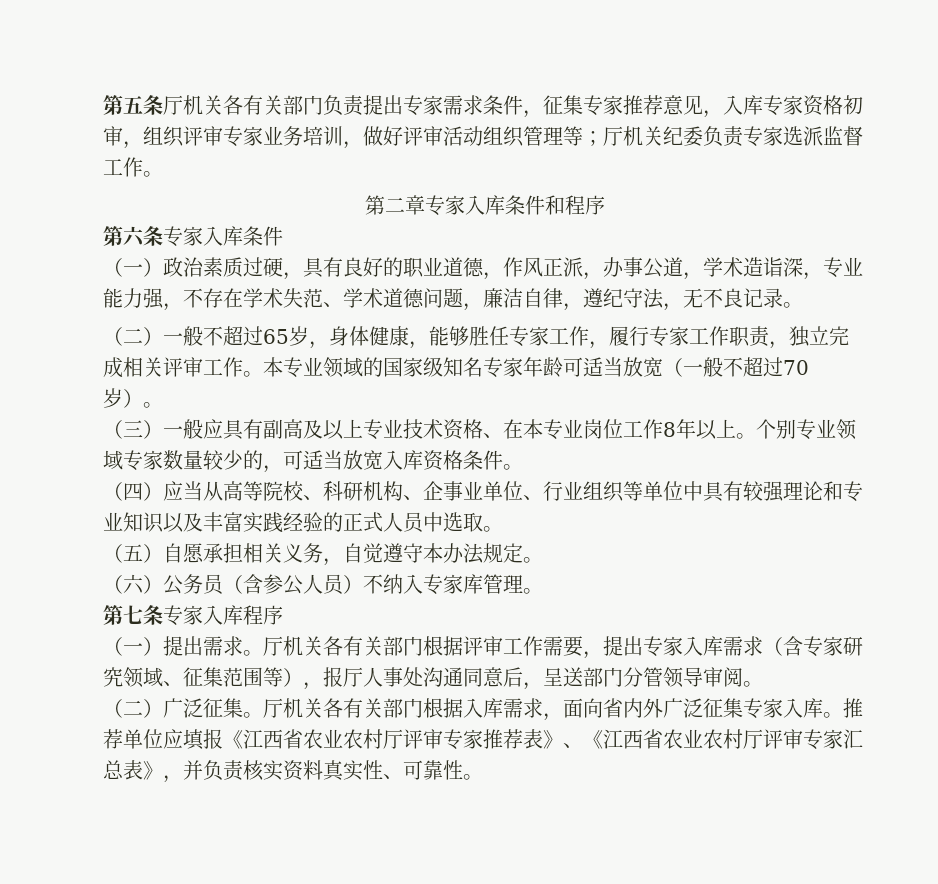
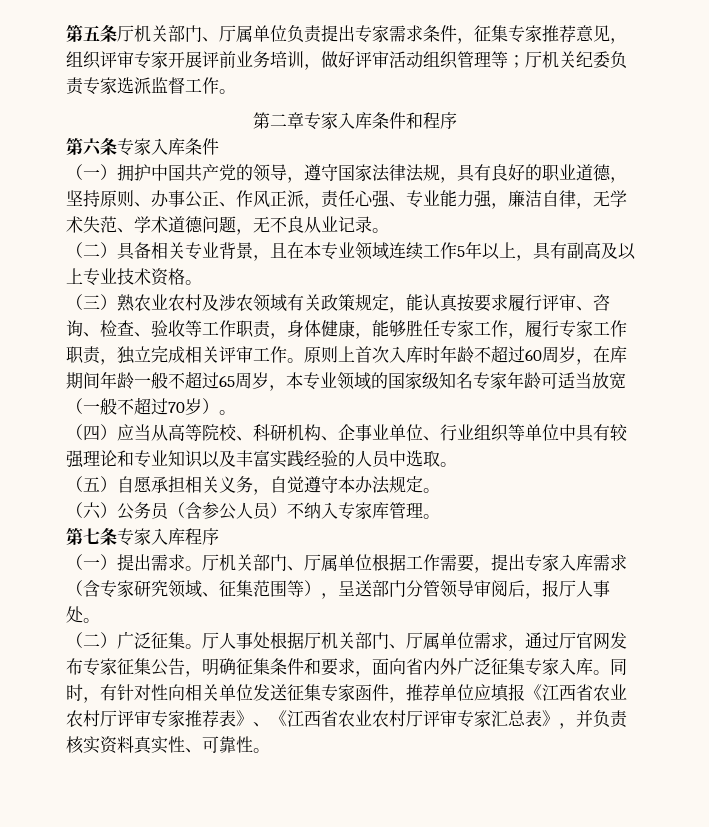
[223,95,323,115] 各有关部门 -> [168,25,287,42] 部门、厅属单位
[723,95,863,116] [103,126,143,149] 入库专家资格初审， -> (627, 41) none
(263, 136) none -> [168,51,236,68] 开展评前
[163,257,283,277] 政治素质过硬 -> [117,164,440,183] 拥护中国共产党的领导，遵守国家法律法规
[503,257,863,280] [103,288,243,311] 作风正派，办事公道，学术造诣深，专业能力强，不存在 -> [66,190,610,209] 坚持原则、办事公正、作风正派，责任心强、专业能力强，廉洁自律，无
[483,288,803,311] [103,326,309,346] 廉洁自律，遵纪守法，无不良记录。 // （二）一般不超过65岁 -> [253,216,389,233] [66,241,636,261] [66,268,202,286] [66,294,610,313] [66,320,271,338] 无不良从业记录。 // （二）具备相关专业背景，且在本专业领域连续工作5年以上，具有副高及以上专业技术资格。 // （三）熟农业农村及涉农领域有关政策规定，能认真按要求履行评审、咨询、检查、验收等工作职责
(263, 374) none -> [304,345,627,365] [66,371,286,391] 原则上首次入库时年龄不超过60周岁，在库期间年龄一般不超过65周岁，
[103,419,857,440] [103,450,523,473] // （三）一般应具有副高及以上专业技术资格、在本专业岗位工作8年以上。个别专业领域专家数量较少的，可适当放宽入库资格条件。 -> (236, 412) none
[343,512,383,532] 正式 -> (355, 458) none
[323,636,503,656] 各有关部门根据评审 -> [253,554,406,571] 部门、厅属单位根据
[323,667,543,690] 报厅人事处沟通同意后， -> (338, 596) none
(743, 677) none -> [508,580,610,599] [66,606,83,623] 后，报厅人事处
[283,698,523,718] 机关各有关部门根据入库需 -> [219,632,627,651] [66,658,338,677] 人事处根据厅机关部门、厅属单位需求，通过厅官网发布专家征集公告，明确征集条件和要
(843, 715) none -> [610,658,627,675] [66,684,406,703] 同时，有针对性向相关单位发送征集专家函件，

